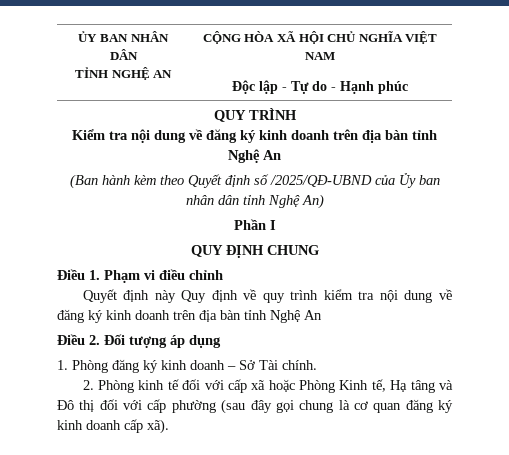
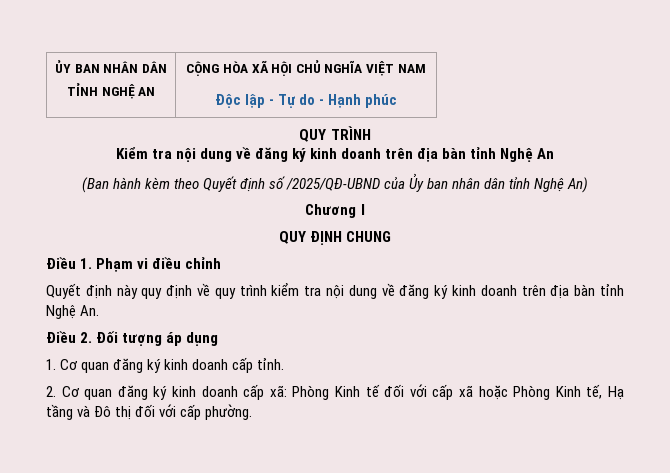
[233,219,266,230] Phần -> [305,204,357,218] Chương
[181,290,207,303] Quy -> [141,288,163,299] quy
[304,310,322,320] An -> [80,305,100,316] An.
[72,359,317,373] [82,380,165,393] Phòng đăng ký kinh doanh – Sở Tài chính. // 2. Phòng kinh -> [60,357,285,373] [46,384,360,400] Cơ quan đăng ký kinh doanh cấp tỉnh. // 2. Cơ quan đăng ký kinh doanh cấp xã: Phòng Kinh
[410,380,435,393] tâng -> [46,404,73,420] tầng
[171,399,453,414] [57,419,169,434] phường (sau đây gọi chung là cơ quan đăng ký kinh doanh cấp xã). -> [205,404,253,420] phường.

